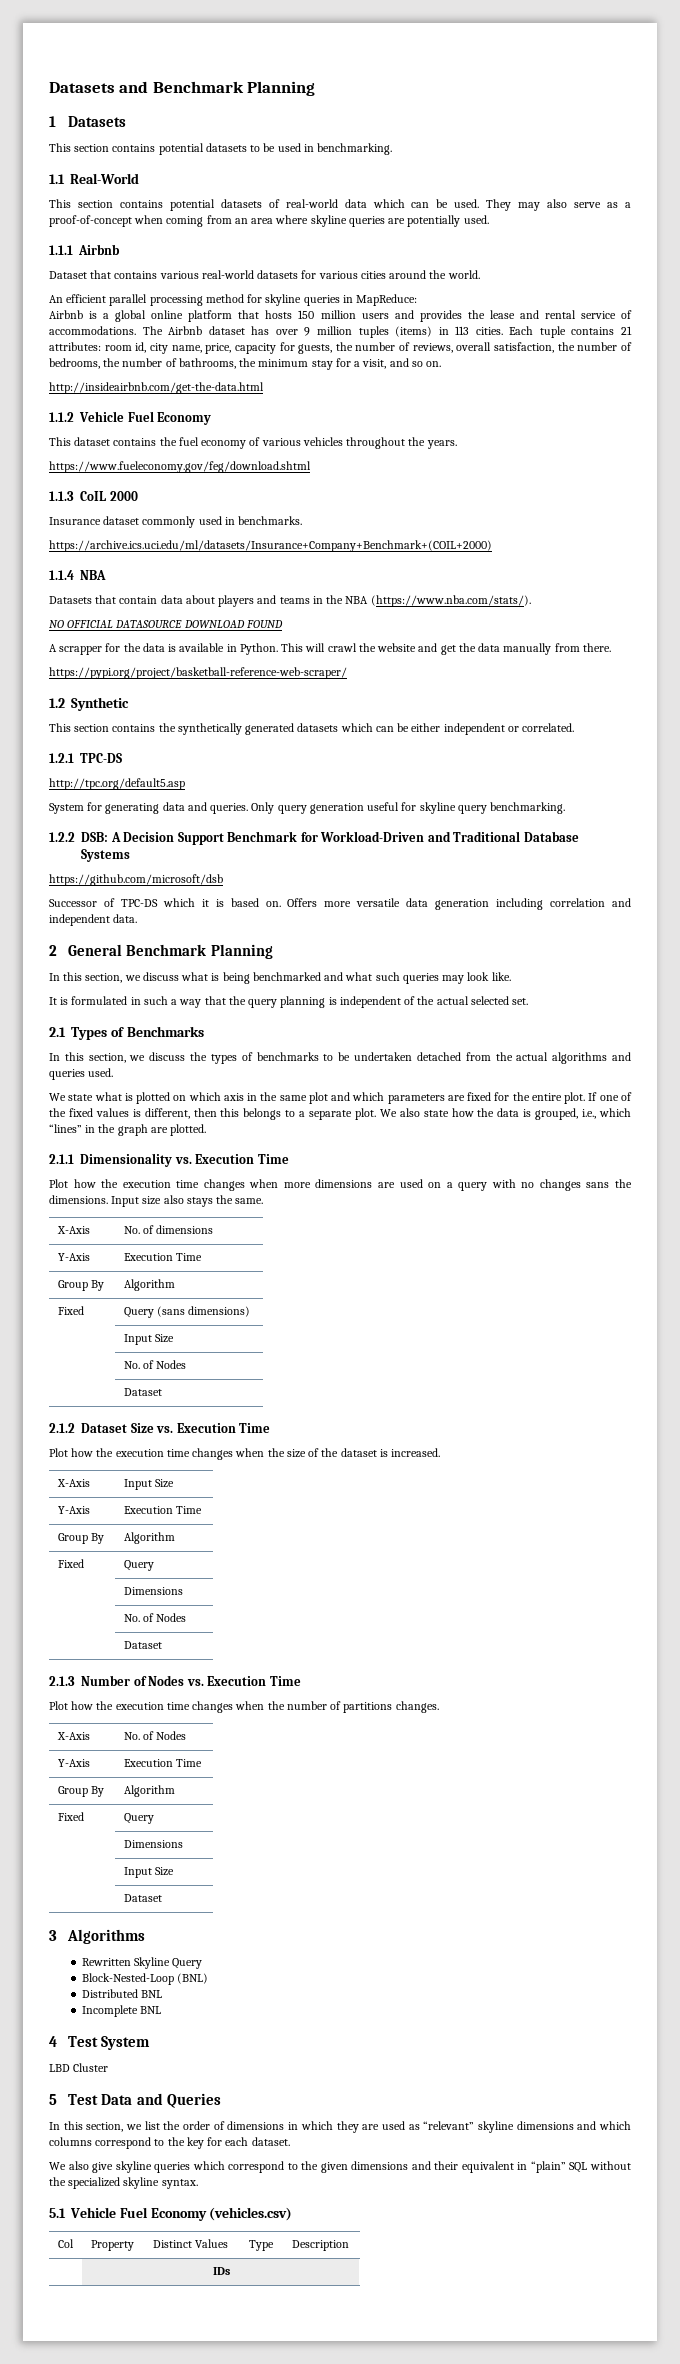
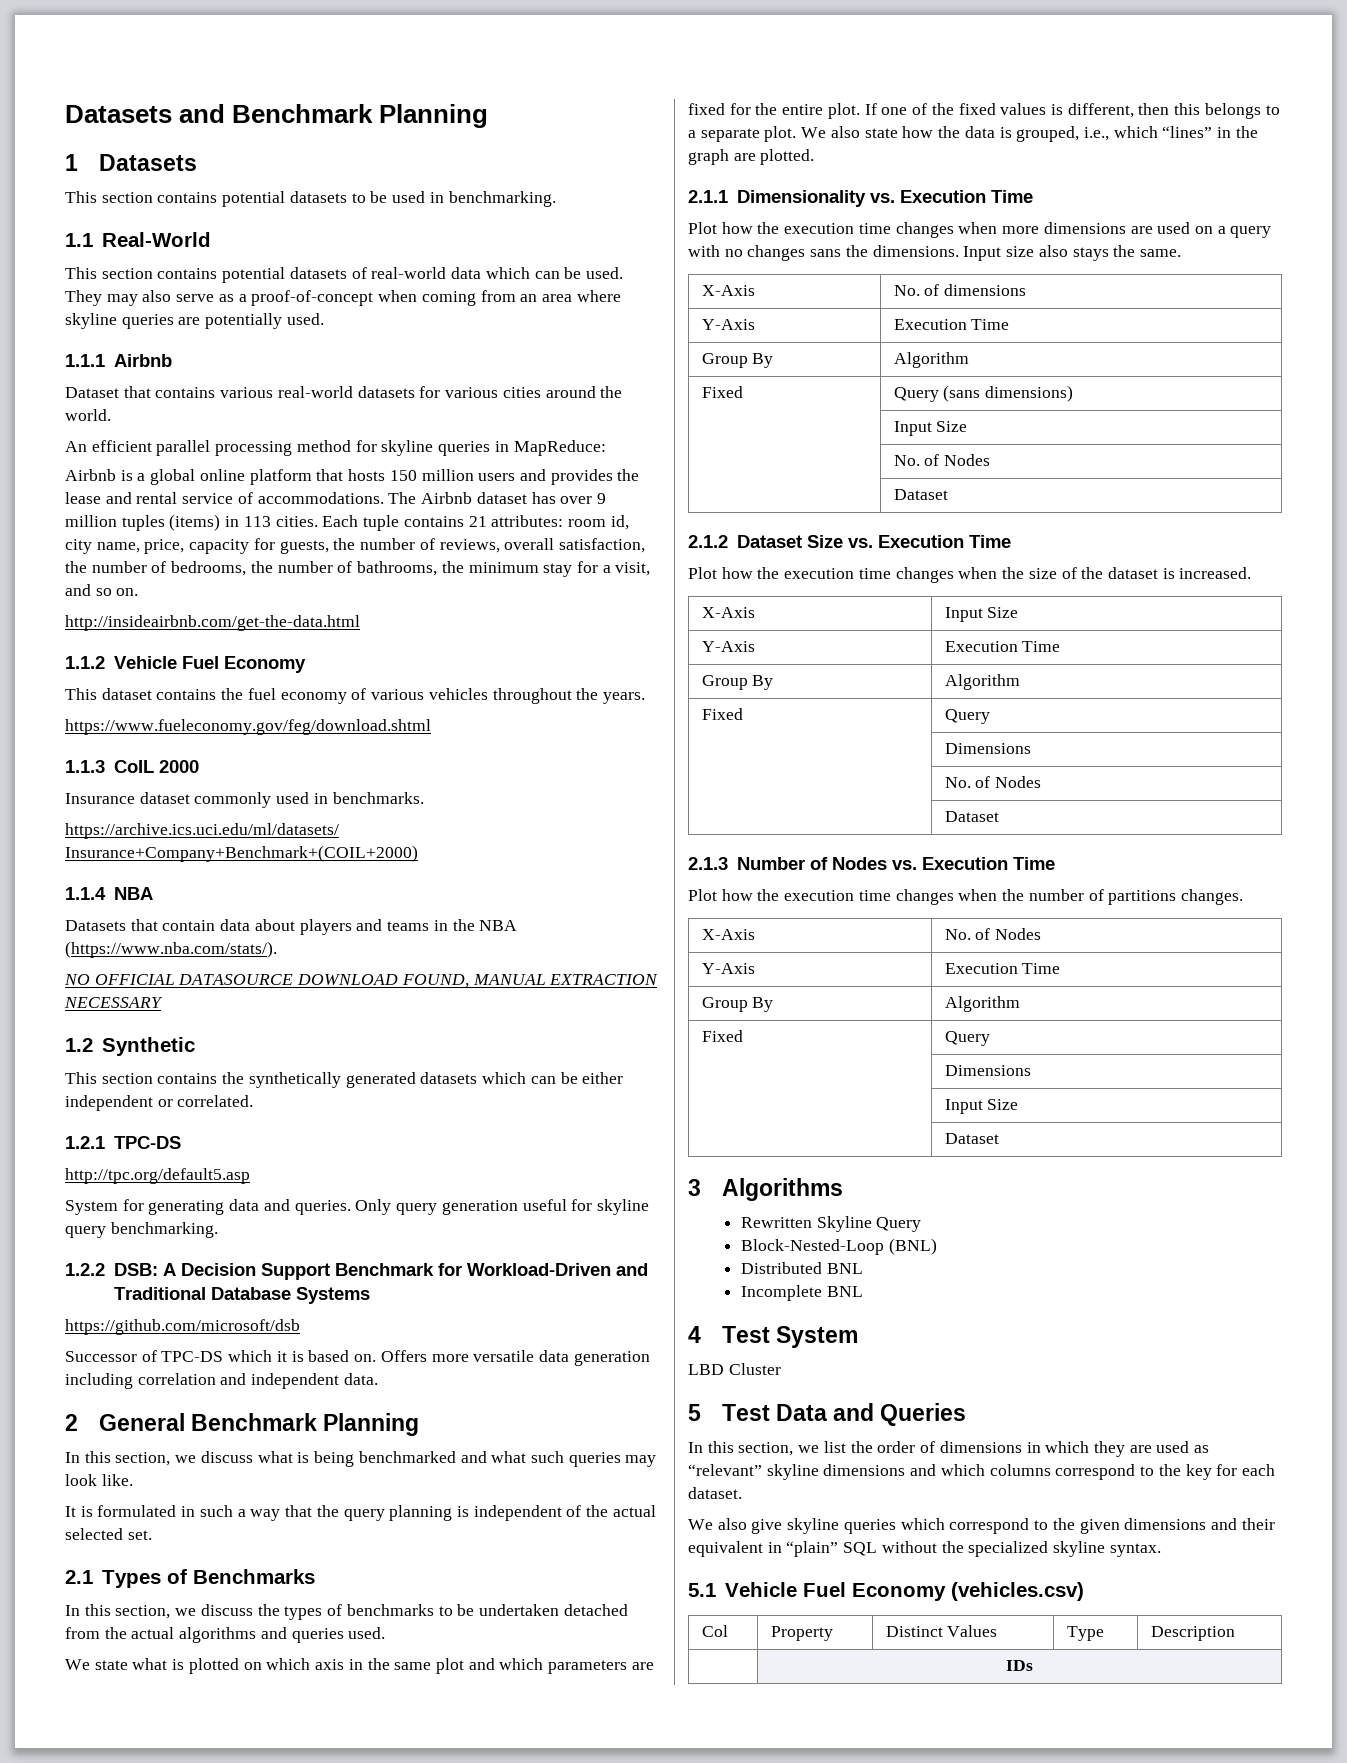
[245,620,283,628] [49,643,611,655] [49,667,347,679] FOUND // A scrapper for the data is available in Python. This will crawl the website and get the data manually from there. // https://pypi.org/project/basketball-reference-web-scraper/ -> [401,974,659,988] [64,997,163,1008] FOUND, MANUAL EXTRACTION NECESSARY

